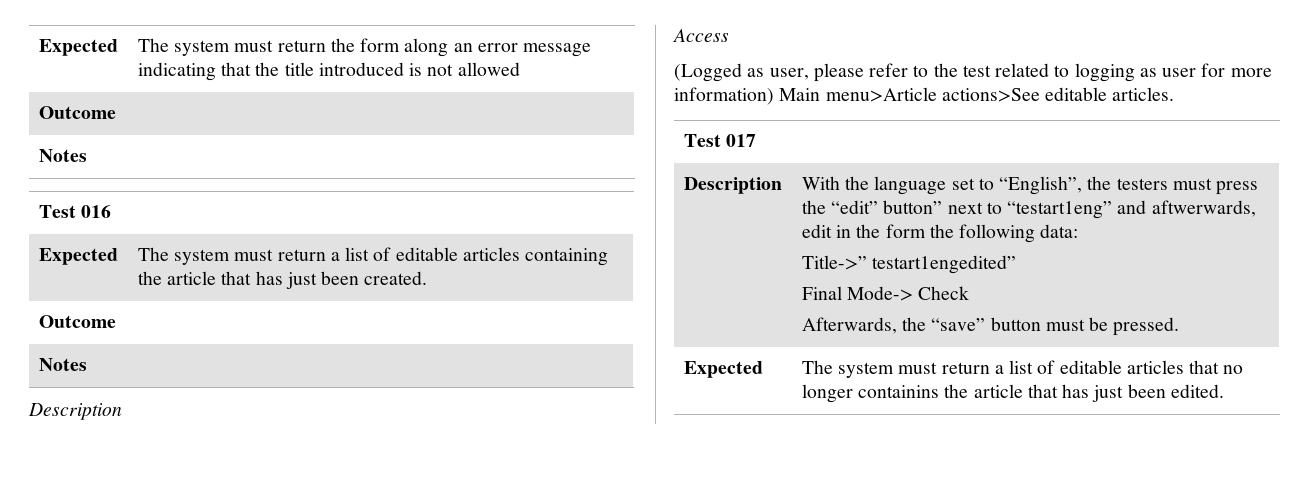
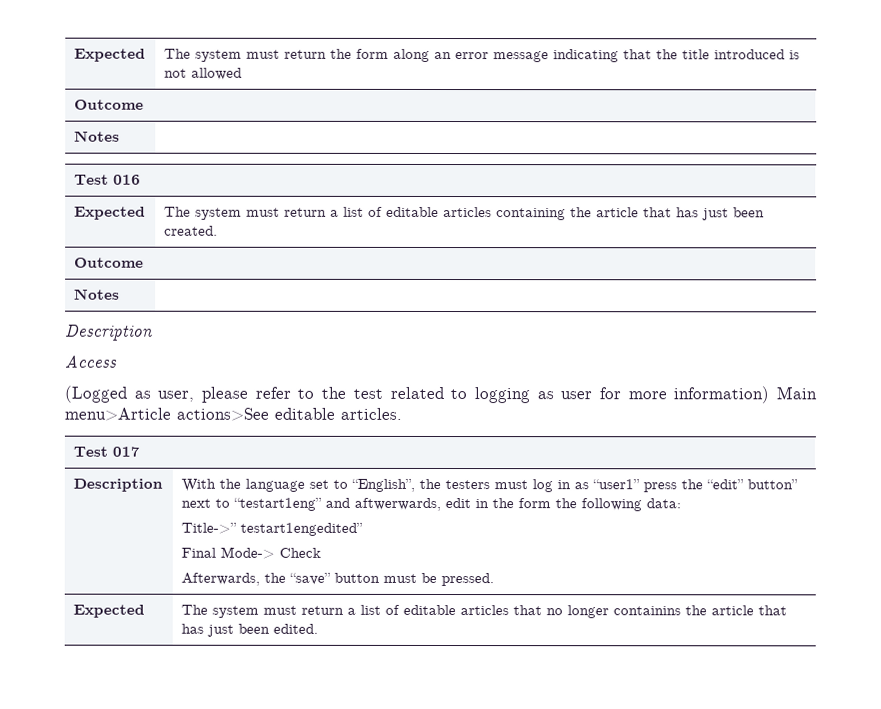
(1212, 184) none -> [532,479,641,493] log in as “user1”

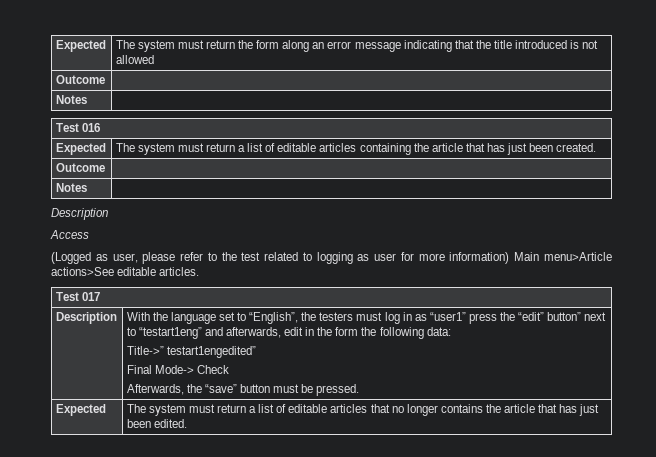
[354,497,442,512] aftwerwards, -> [225,327,281,338] afterwards,
[613,606,682,616] containins -> [440,404,483,413] contains

